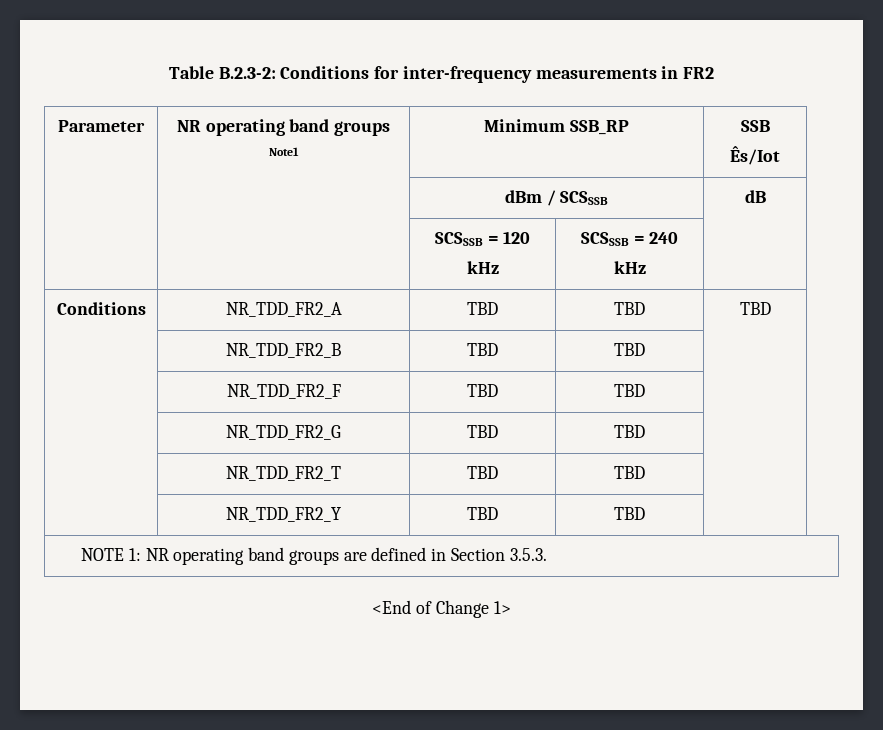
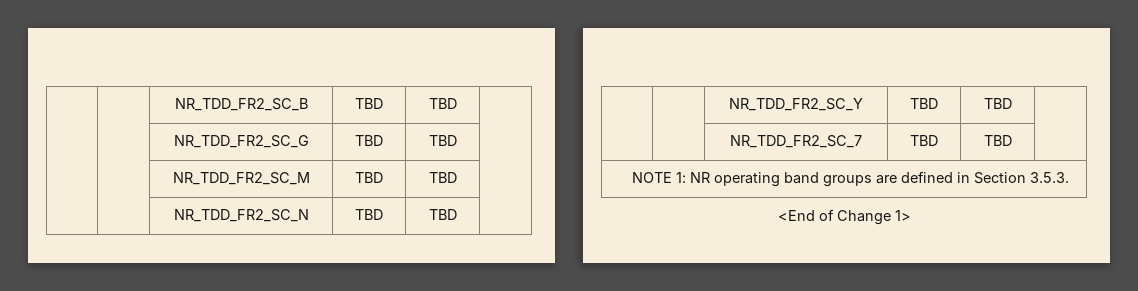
[168,66,715,83] [58,120,145,132] [176,119,391,136] [268,147,299,156] [484,119,629,135] [740,120,770,132] [730,146,780,165] [504,190,609,206] [744,190,766,203] [434,231,531,246] [466,261,499,274] [580,232,679,246] [613,261,646,274] [56,302,146,315] [225,302,342,317] [467,302,498,315] [614,302,645,315] [739,302,771,315] [226,343,341,358] [467,343,498,356] [614,343,645,356] [226,384,341,399] [467,384,498,397] [614,384,645,397] [226,425,341,440] [467,425,498,438] [614,425,645,438] [226,466,341,481] [467,466,498,479] [614,466,645,479] [226,507,341,522] Table B.2.3-2: Conditions for inter-frequency measurements in FR2 // Parameter | NR operating band groups Note1 | Minimum SSB_RP | SSB Ês/Iot // | | dBm / SCSSSB | dB // | | SCSSSB = 120 kHz | SCSSSB = 240 kHz | // Conditions | NR_TDD_FR2_A | TBD | TBD | TBD // | NR_TDD_FR2_B | TBD | TBD | // | NR_TDD_FR2_F | TBD | TBD | // | NR_TDD_FR2_G | TBD | TBD | // | NR_TDD_FR2_T | TBD | TBD | // | NR_TDD_FR2_Y -> [174,98,308,111] [355,98,383,109] [428,98,457,109] [173,135,309,148] [355,135,383,146] [428,135,457,146] [172,172,310,185] [355,172,383,183] [428,172,457,183] [173,209,309,222] [355,209,383,220] [428,209,457,220] [729,98,863,111] [910,98,938,109] [983,98,1012,109] [730,135,862,148] | | NR_TDD_FR2_SC_B | TBD | TBD | // | | NR_TDD_FR2_SC_G | TBD | TBD | // | | NR_TDD_FR2_SC_M | TBD | TBD | // | | NR_TDD_FR2_SC_N | TBD | TBD | // | | NR_TDD_FR2_SC_Y | TBD | TBD | // | | NR_TDD_FR2_SC_7

